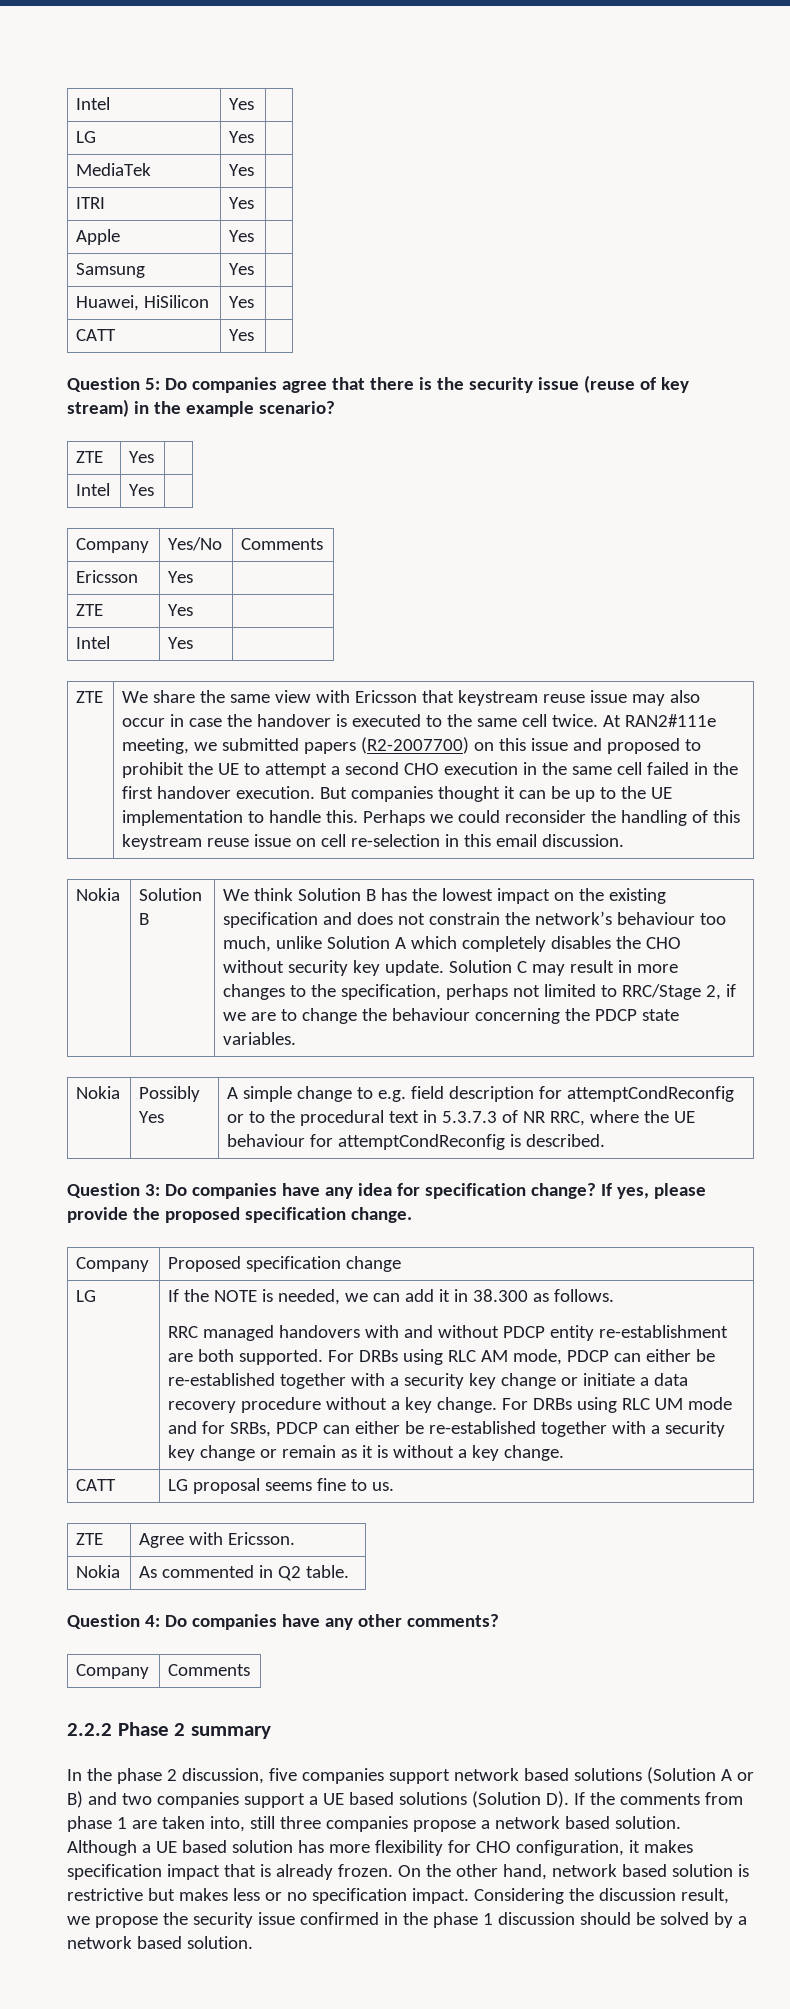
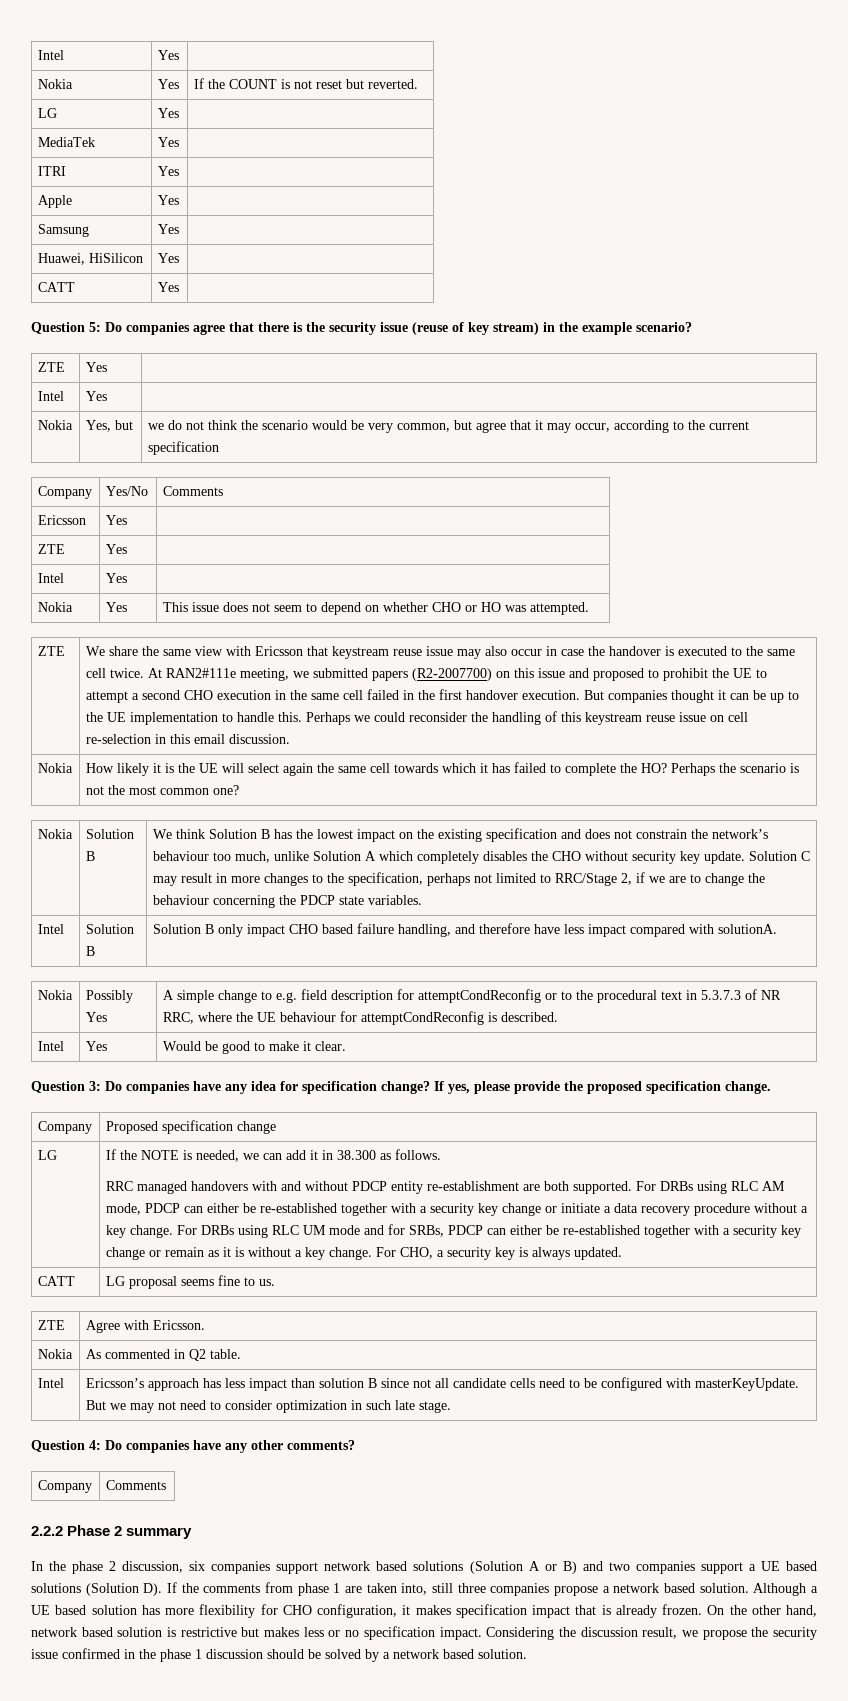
[76,97,111,110] [229,98,255,110] Intel | Yes | -> [37,50,64,60] [157,50,179,60] [37,79,73,89] [157,79,179,89] [193,78,418,89] Intel | Yes | // Nokia | Yes | If the COUNT is not reset but reverted.
(155, 490) none -> [37,420,73,430] [85,420,133,432] [147,420,749,433] [147,441,219,455] // Nokia | Yes, but | we do not think the scenario would be very common, but agree that it may occur, according to the current specification
(194, 643) none -> [37,602,73,612] [105,602,127,612] [162,602,589,615] // Nokia | Yes | This issue does not seem to depend on whether CHO or HO was attempted.
(625, 840) none -> [37,763,73,773] [85,762,799,776] [85,785,239,795] // Nokia | How likely it is the UE will select again the same cell towards which it has failed to complete the HO? Perhaps the scenario is not the most common one?
(297, 1038) none -> [37,924,64,934] [85,924,134,934] [85,946,95,956] [152,923,777,937] // Intel | Solution B | Solution B only impact CHO based failure handling, and therefore have less impact compared with solutionA.
(606, 1140) none -> [37,1041,64,1051] [85,1041,107,1051] [162,1041,346,1054] // Intel | Yes | Would be good to make it clear.
(565, 1453) none -> [375,1247,622,1260] For CHO, a security key is always updated.
(350, 1571) none -> [37,1378,64,1388] [85,1377,799,1391] [85,1400,451,1413] // Intel | Ericsson’s approach has less impact than solution B since not all candidate cells need to be configured with masterKeyUpdate. But we may not need to consider optimization in such late stage.
[268,1768,297,1781] five -> [189,1561,206,1571] six

